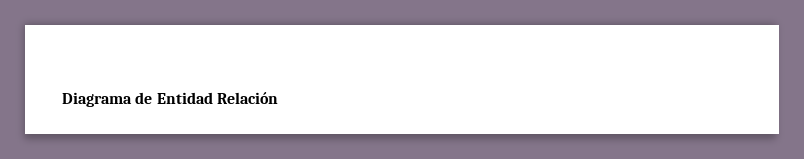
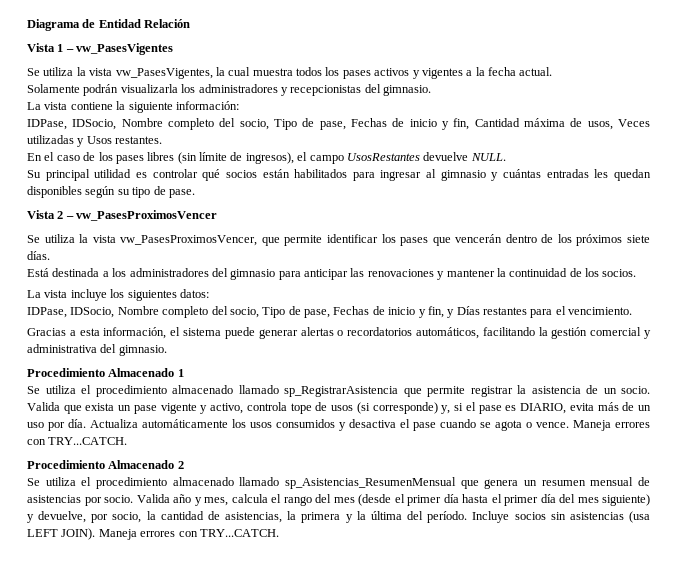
(278, 98) none -> [27,43,174,55] [27,67,553,79] [27,84,431,96] [27,101,239,113] [27,118,650,130] [27,135,163,147] [27,152,506,164] [27,169,651,181] [27,186,195,198] [27,210,218,221] [27,234,650,246] [27,251,50,260] [27,268,637,280] [27,289,209,301] [27,306,633,318] [27,327,651,339] [27,344,167,356] [27,368,184,377] [27,385,650,397] [27,402,652,414] [27,419,650,431] [27,437,128,445] [27,460,184,469] [27,477,650,489] [27,494,650,506] [27,511,650,523] [27,528,279,540] // Vista 1 – vw_PasesVigentes // Se utiliza la vista vw_PasesVigentes, la cual muestra todos los pases activos y vigentes a la fecha actual. // Solamente podrán visualizarla los administradores y recepcionistas del gimnasio. // La vista contiene la siguiente información: // IDPase, IDSocio, Nombre completo del socio, Tipo de pase, Fechas de inicio y fin, Cantidad máxima de usos, Veces utilizadas y Usos restantes. // En el caso de los pases libres (sin límite de ingresos), el campo UsosRestantes devuelve NULL. // Su principal utilidad es controlar qué socios están habilitados para ingresar al gimnasio y cuántas entradas les quedan disponibles según su tipo de pase. // Vista 2 – vw_PasesProximosVencer // Se utiliza la vista vw_PasesProximosVencer, que permite identificar los pases que vencerán dentro de los próximos siete días. // Está destinada a los administradores del gimnasio para anticipar las renovaciones y mantener la continuidad de los socios. // La vista incluye los siguientes datos: // IDPase, IDSocio, Nombre completo del socio, Tipo de pase, Fechas de inicio y fin, y Días restantes para el vencimiento. // Gracias a esta información, el sistema puede generar alertas o recordatorios automáticos, facilitando la gestión comercial y administrativa del gimnasio. // Procedimiento Almacenado 1 // Se utiliza el procedimiento almacenado llamado sp_RegistrarAsistencia que permite registrar la asistencia de un socio. Valida que exista un pase vigente y activo, controla tope de usos (si corresponde) y, si el pase es DIARIO, evita más de un uso por día. Actualiza automáticamente los usos consumidos y desactiva el pase cuando se agota o vence. Maneja errores con TRY...CATCH. // Procedimiento Almacenado 2 // Se utiliza el procedimiento almacenado llamado sp_Asistencias_ResumenMensual que genera un resumen mensual de asistencias por socio. Valida año y mes, calcula el rango del mes (desde el primer día hasta el primer día del mes siguiente) y devuelve, por socio, la cantidad de asistencias, la primera y la última del período. Incluye socios sin asistencias (usa LEFT JOIN). Maneja errores con TRY...CATCH.

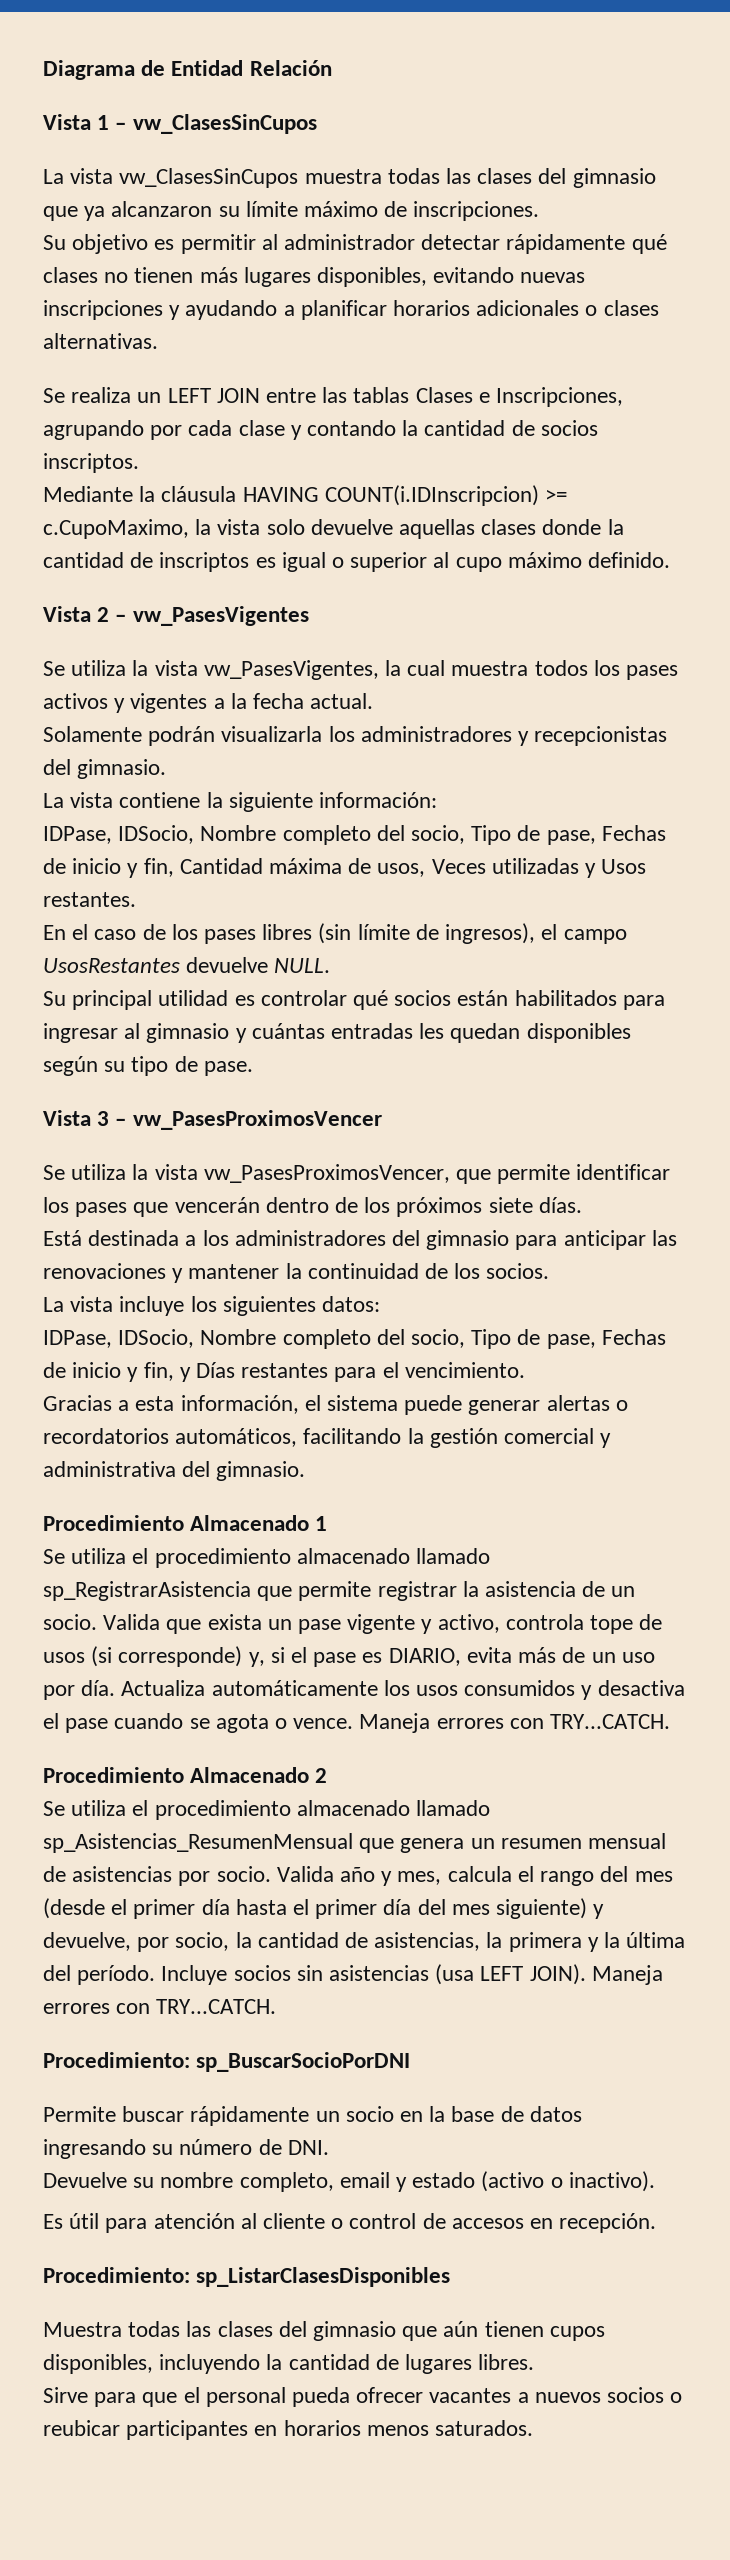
(74, 50) none -> [132,114,317,134] [43,168,656,188] [43,201,540,221] [43,234,667,254] [43,267,586,287] [43,300,659,320] [43,333,158,349] [43,387,624,407] [43,420,598,440] [43,453,139,473] [43,485,568,506] [43,519,624,539] [43,552,671,572] [43,606,127,622] vw_ClasesSinCupos // La vista vw_ClasesSinCupos muestra todas las clases del gimnasio que ya alcanzaron su límite máximo de inscripciones. // Su objetivo es permitir al administrador detectar rápidamente qué clases no tienen más lugares disponibles, evitando nuevas inscripciones y ayudando a planificar horarios adicionales o clases alternativas. // Se realiza un LEFT JOIN entre las tablas Clases e Inscripciones, agrupando por cada clase y contando la cantidad de socios inscriptos. // Mediante la cláusula HAVING COUNT(i.IDInscripcion) >= c.CupoMaximo, la vista solo devuelve aquellas clases donde la cantidad de inscriptos es igual o superior al cupo máximo definido. // Vista 2 –
[57,211,64,219] 2 -> [97,1111,110,1126] 3
(279, 533) none -> [43,2052,411,2072] [43,2106,582,2126] [43,2139,329,2159] [43,2171,655,2192] [43,2213,657,2233] [43,2267,451,2287] [43,2321,605,2341] [43,2354,535,2374] [43,2387,683,2407] [43,2420,534,2440] // Procedimiento: sp_BuscarSocioPorDNI // Permite buscar rápidamente un socio en la base de datos ingresando su número de DNI. // Devuelve su nombre completo, email y estado (activo o inactivo). // Es útil para atención al cliente o control de accesos en recepción. // Procedimiento: sp_ListarClasesDisponibles // Muestra todas las clases del gimnasio que aún tienen cupos disponibles, incluyendo la cantidad de lugares libres. // Sirve para que el personal pueda ofrecer vacantes a nuevos socios o reubicar participantes en horarios menos saturados.

